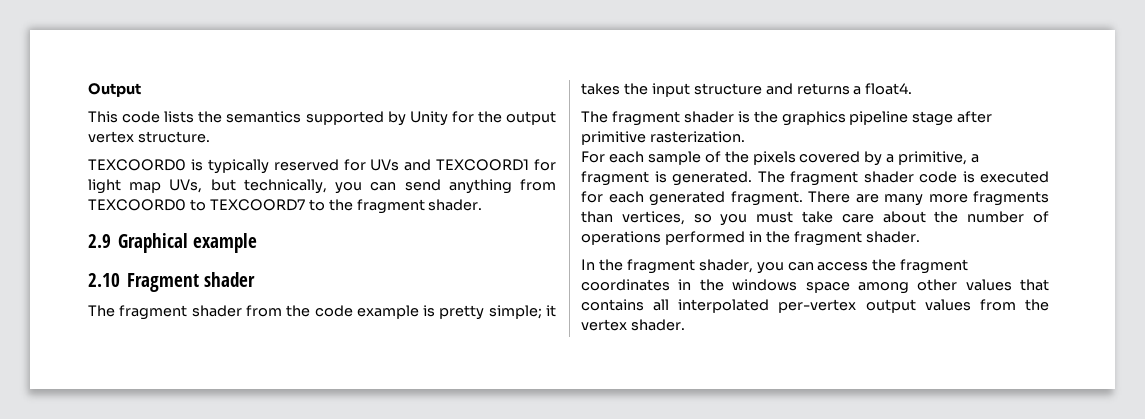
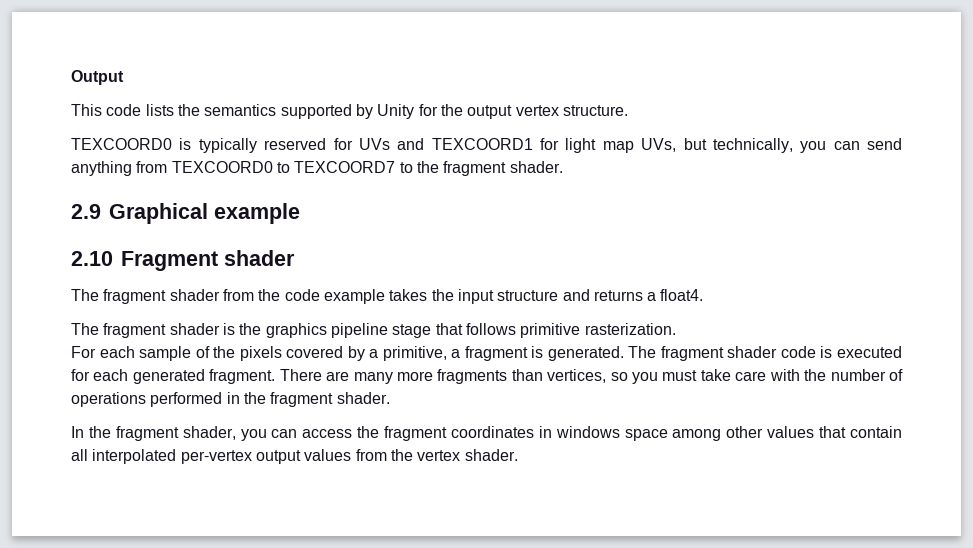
[423,305,557,320] is pretty simple; it -> (385, 296) none
[957,111,993,123] after -> [435,323,516,335] that follows
[882,211,926,223] about -> [769,369,800,381] with
[699,279,724,291] the -> (552, 432) none
[581,299,644,311] contains -> [850,426,902,438] contain

